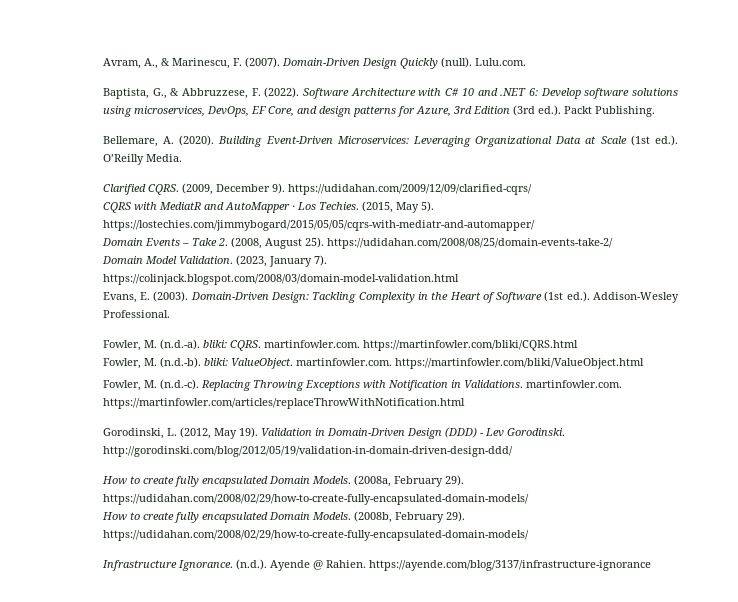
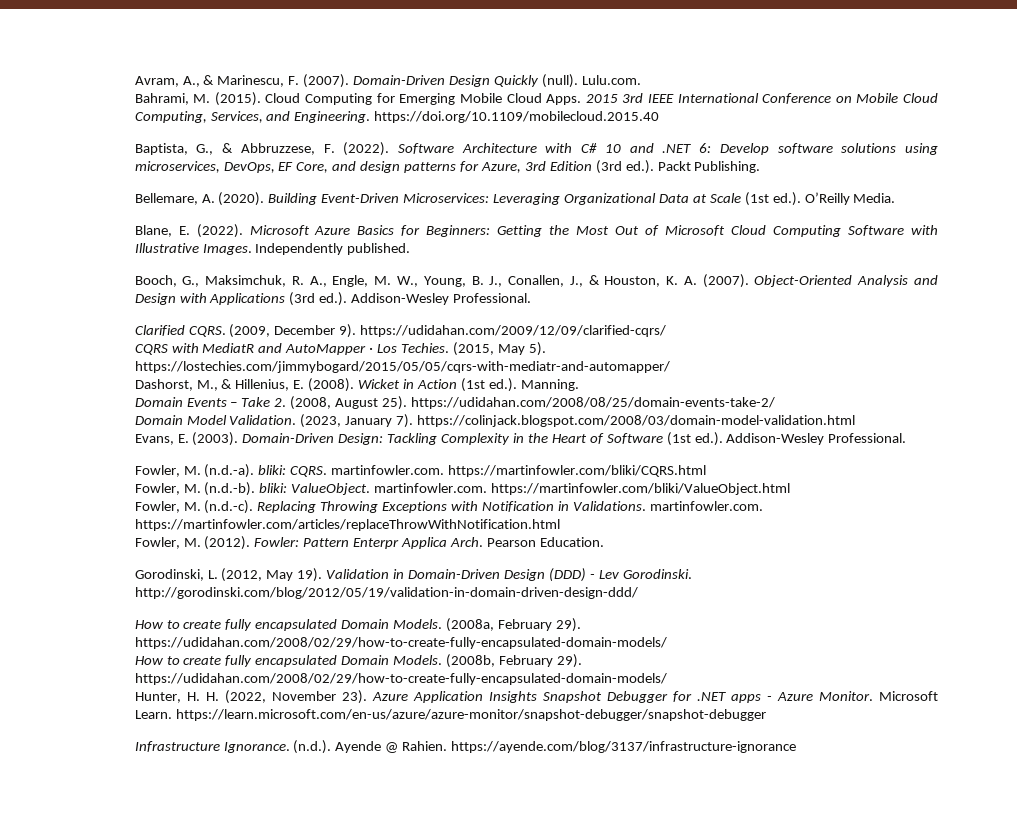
(526, 62) none -> [134,92,938,106] [134,111,660,123] // Bahrami, M. (2015). Cloud Computing for Emerging Mobile Cloud Apps. 2015 3rd IEEE International Conference on Mobile Cloud Computing, Services, and Engineering. https://doi.org/10.1109/mobilecloud.2015.40
(182, 158) none -> [134,224,939,238] [134,243,411,255] [134,274,939,288] [134,292,532,306] // Blane, E. (2022). Microsoft Azure Basics for Beginners: Getting the Most Out of Microsoft Cloud Computing Software with Illustrative Images. Independently published. // Booch, G., Maksimchuk, R. A., Engle, M. W., Young, B. J., Conallen, J., & Houston, K. A. (2007). Object-Oriented Analysis and Design with Applications (3rd ed.). Addison-Wesley Professional.
(535, 225) none -> [134,378,579,392] // Dashorst, M., & Hillenius, E. (2008). Wicket in Action (1st ed.). Manning.
(465, 403) none -> [134,536,604,550] // Fowler, M. (2012). Fowler: Pattern Enterpr Applica Arch. Pearson Education.
(529, 535) none -> [134,690,938,704] [134,709,766,721] // Hunter, H. H. (2022, November 23). Azure Application Insights Snapshot Debugger for .NET apps - Azure Monitor. Microsoft Learn. https://learn.microsoft.com/en-us/azure/azure-monitor/snapshot-debugger/snapshot-debugger

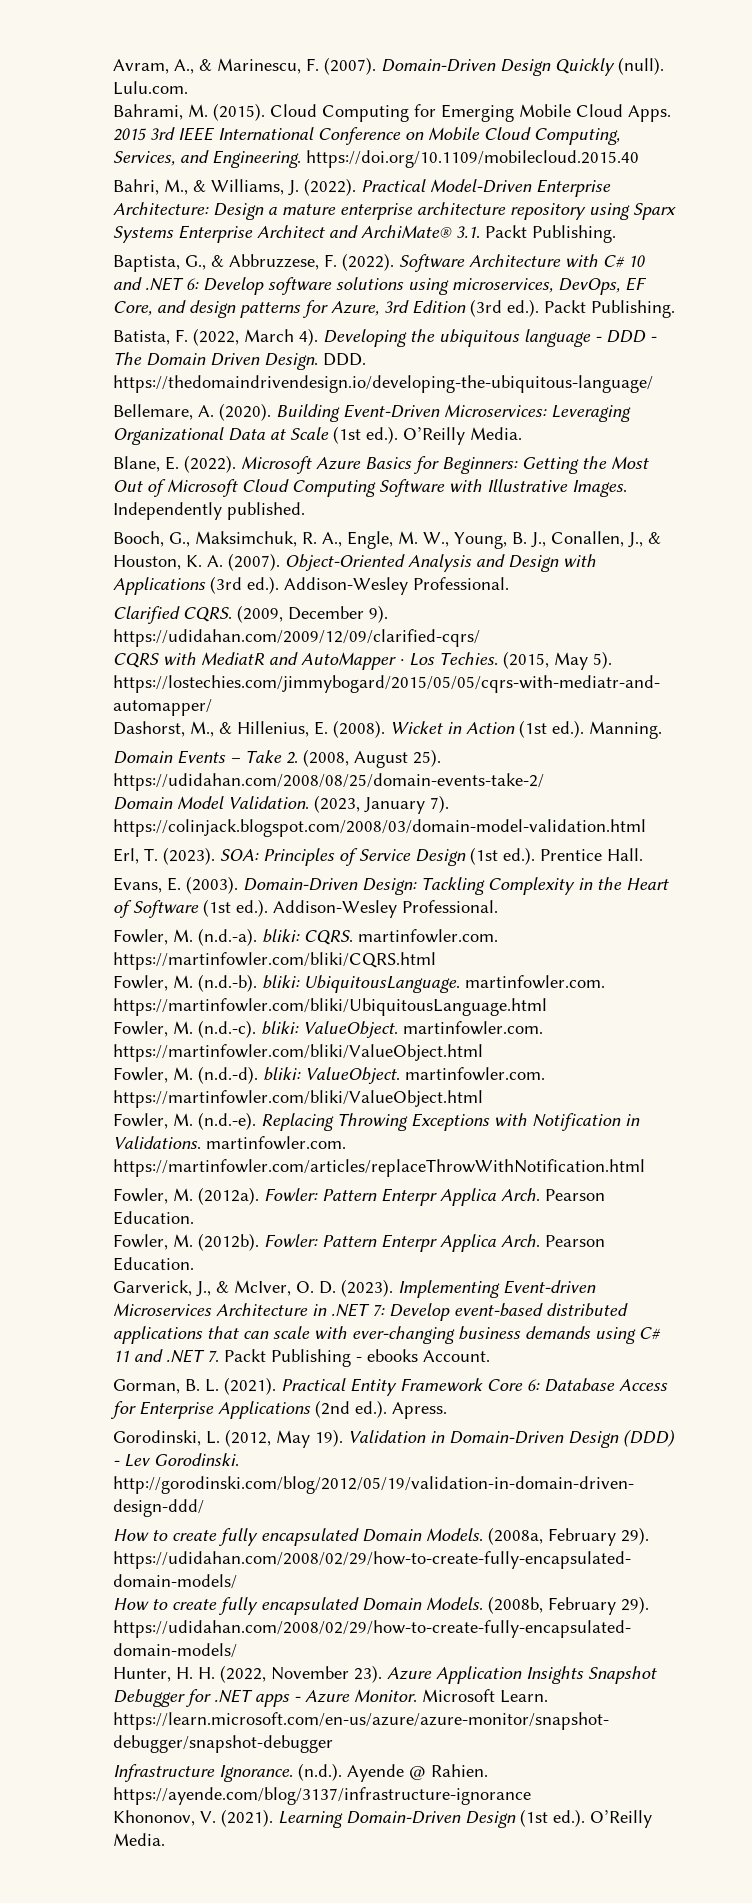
(660, 117) none -> [112,178,611,197] [112,202,676,220] [112,225,616,243] // Bahri, M., & Williams, J. (2022). Practical Model-Driven Enterprise Architecture: Design a mature enterprise architecture repository using Sparx Systems Enterprise Architect and ArchiMate® 3.1. Packt Publishing.
(761, 167) none -> [112,328,657,347] [112,352,366,370] [112,375,653,393] // Batista, F. (2022, March 4). Developing the ubiquitous language - DDD - The Domain Driven Design. DDD. https://thedomaindrivendesign.io/developing-the-ubiquitous-language/
(856, 421) none -> [112,847,643,866] // Erl, T. (2023). SOA: Principles of Service Design (1st ed.). Prentice Hall.
[291,483,791,495] [134,500,254,514] ValueObject. martinfowler.com. https://martinfowler.com/bliki/ValueObject.html // Fowler, M. (n.d.-c). -> [303,975,605,993] [112,998,547,1016] [112,1020,543,1038] [112,1044,483,1062] [112,1066,545,1084] [112,1090,483,1108] [112,1112,256,1130] UbiquitousLanguage. martinfowler.com. https://martinfowler.com/bliki/UbiquitousLanguage.html // Fowler, M. (n.d.-c). bliki: ValueObject. martinfowler.com. https://martinfowler.com/bliki/ValueObject.html // Fowler, M. (n.d.-d). bliki: ValueObject. martinfowler.com. https://martinfowler.com/bliki/ValueObject.html // Fowler, M. (n.d.-e).
[204,536,604,550] (2012). Fowler: Pattern Enterpr Applica Arch. Pearson Education. -> [197,1187,605,1206] [112,1211,194,1225] [112,1233,605,1252] [112,1257,194,1271] [112,1279,596,1298] [112,1303,628,1321] [112,1326,661,1344] [112,1349,490,1367] [112,1377,668,1396] [109,1400,447,1419] (2012a). Fowler: Pattern Enterpr Applica Arch. Pearson Education. // Fowler, M. (2012b). Fowler: Pattern Enterpr Applica Arch. Pearson Education. // Garverick, J., & McIver, O. D. (2023). Implementing Event-driven Microservices Architecture in .NET 7: Develop event-based distributed applications that can scale with ever-changing business demands using C# 11 and .NET 7. Packt Publishing - ebooks Account. // Gorman, B. L. (2021). Practical Entity Framework Core 6: Database Access for Enterprise Applications (2nd ed.). Apress.
(797, 747) none -> [112,1809,652,1828] [112,1833,165,1846] // Khononov, V. (2021). Learning Domain-Driven Design (1st ed.). O’Reilly Media.

